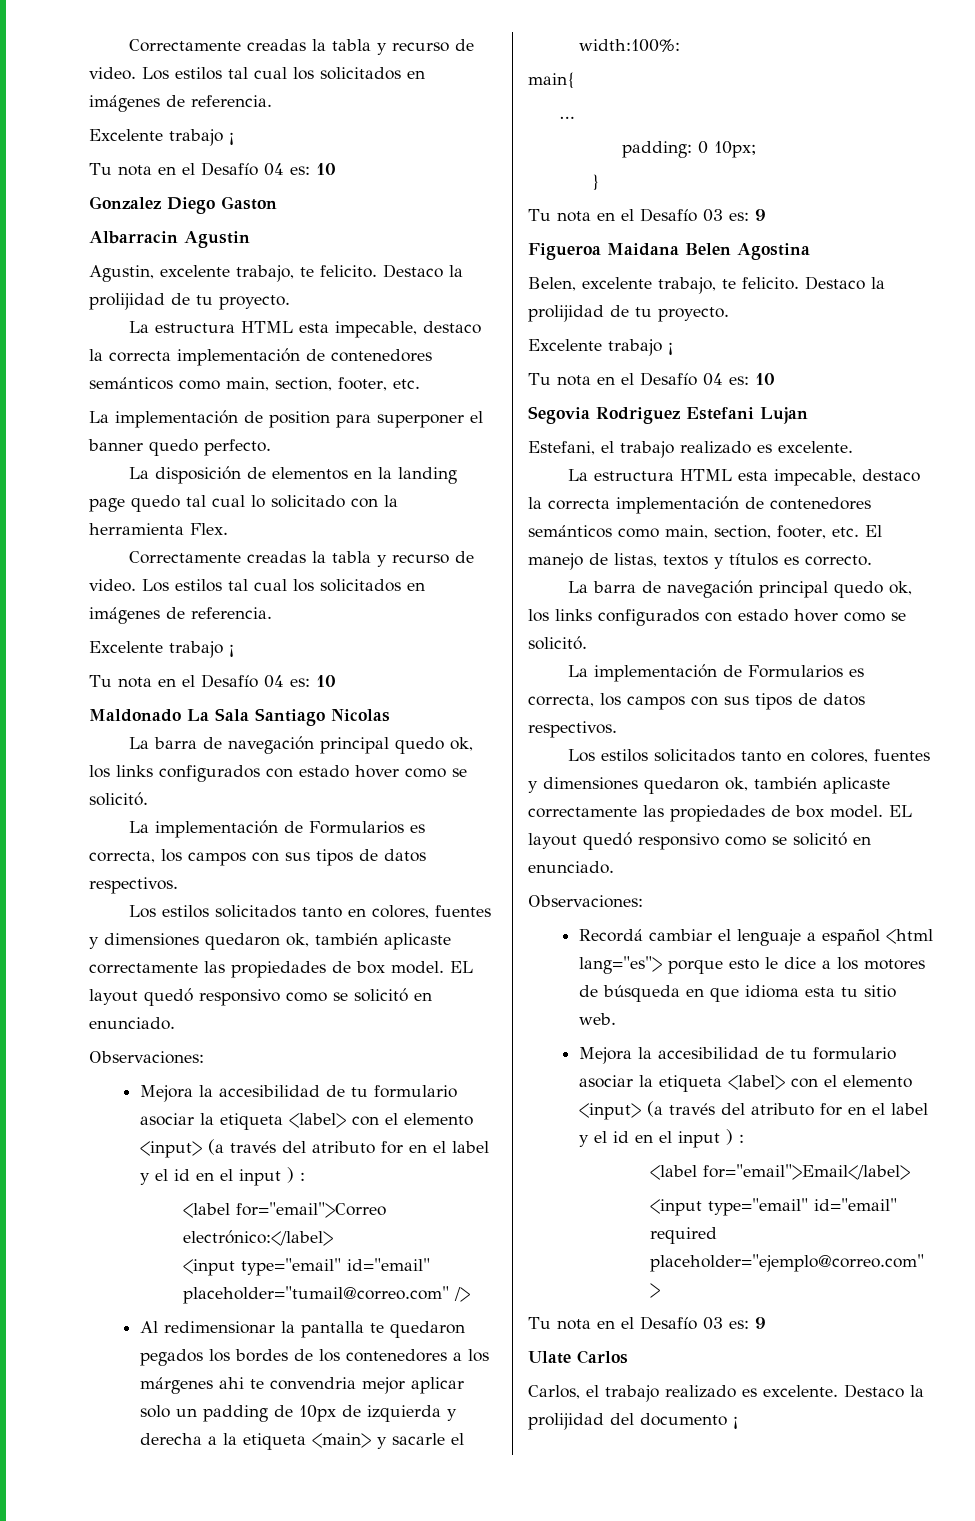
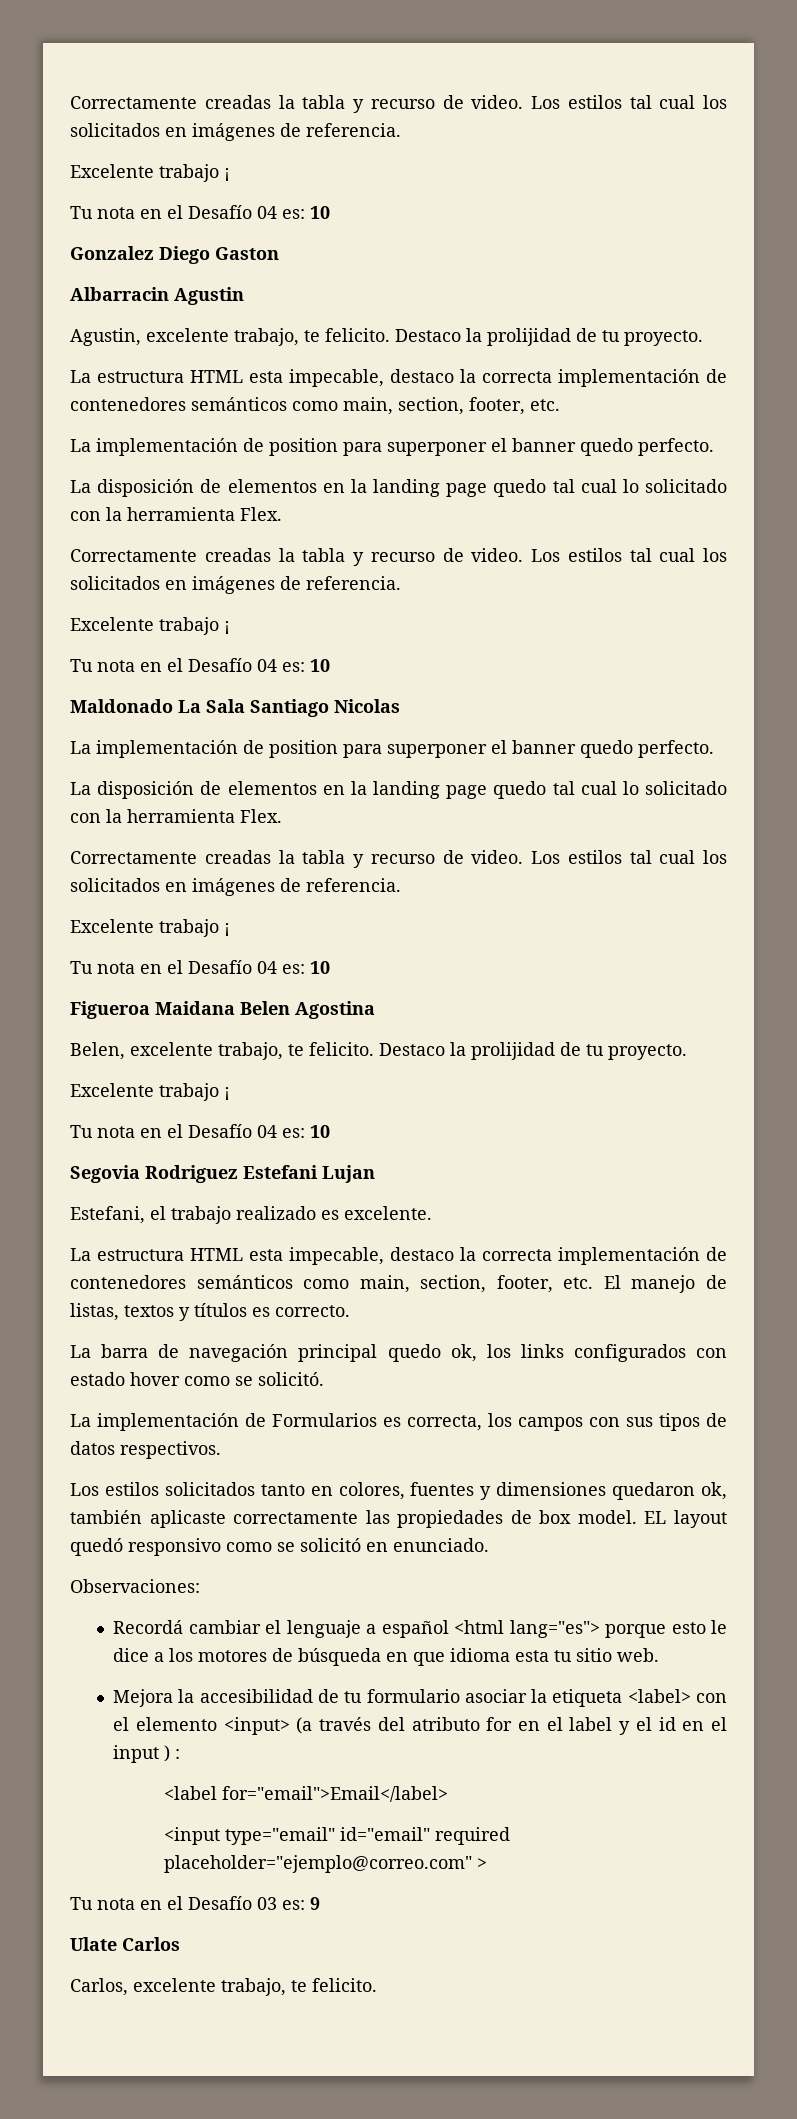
[154,736,474,754] [89,765,467,782] [89,792,148,806] [129,820,426,838] [89,849,426,866] [89,877,178,894] [129,905,492,919] [89,933,451,950] [89,961,473,978] [89,988,432,1006] [89,1017,175,1030] [89,1051,204,1064] [139,1085,457,1102] [139,1113,473,1130] [139,1139,489,1158] [139,1167,305,1186] [182,1202,386,1218] [182,1230,333,1246] [182,1258,430,1276] [182,1286,470,1304] [139,1321,465,1338] [139,1349,489,1366] [139,1377,464,1394] [139,1405,457,1422] [139,1433,464,1450] [578,39,680,52] [528,72,576,89] [559,116,575,119] [621,141,756,158] [590,174,600,191] [528,208,766,222] barra de navegación principal quedo ok, los links configurados con estado hover como se solicitó. // La implementación de Formularios es correcta, los campos con sus tipos de datos respectivos. // Los estilos solicitados tanto en colores, fuentes y dimensiones quedaron ok, también aplicaste correctamente las propiedades de box model. EL layout quedó responsivo como se solicitó en enunciado. // Observaciones: // Mejora la accesibilidad de tu formulario asociar la etiqueta <label> con el elemento <input> (a través del atributo for en el label y el id en el input ) : // <label for="email">Correo electrónico:</label> // <input type="email" id="email" placeholder="tumail@correo.com" /> // Al redimensionar la pantalla te quedaron pegados los bordes de los contenedores a los márgenes ahi te convendria mejor aplicar solo un padding de 10px de izquierda y derecha a la etiqueta <main> y sacarle el width:100%: // main{ // … // padding: 0 10px; // } // Tu nota en el Desafío 03 es: 9 -> [96,740,714,758] [70,781,727,799] [70,809,282,823] [70,850,727,868] [70,878,401,896] [70,919,230,937] [70,960,330,974] implementación de position para superponer el banner quedo perfecto. // La disposición de elementos en la landing page quedo tal cual lo solicitado con la herramienta Flex. // Correctamente creadas la tabla y recurso de video. Los estilos tal cual los solicitados en imágenes de referencia. // Excelente trabajo ¡ // Tu nota en el Desafío 04 es: 10
[586,1384,924,1402] [528,1413,738,1430] el trabajo realizado es excelente. Destaco la prolijidad del documento ¡ -> [133,1978,377,1996] excelente trabajo, te felicito.

